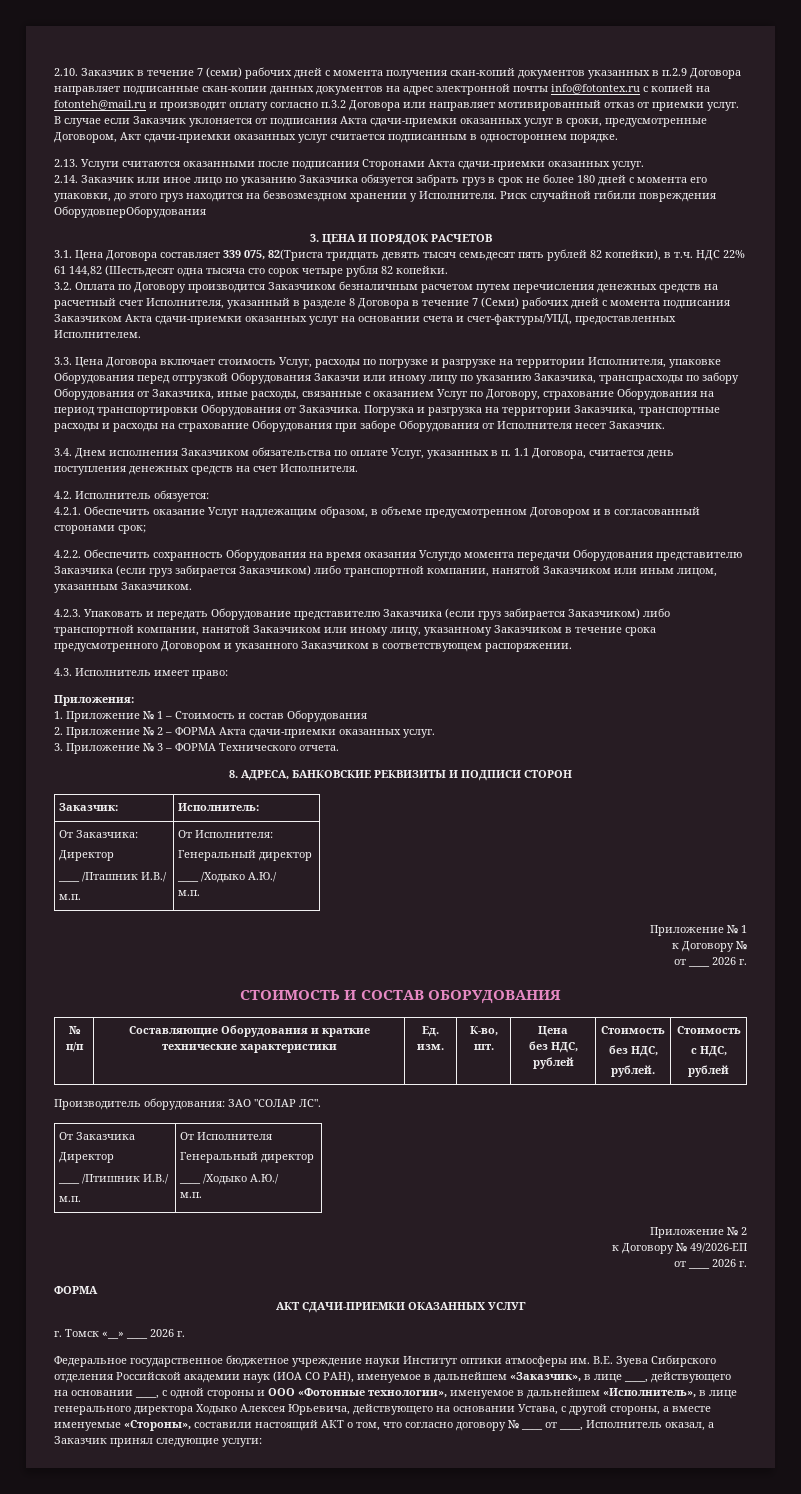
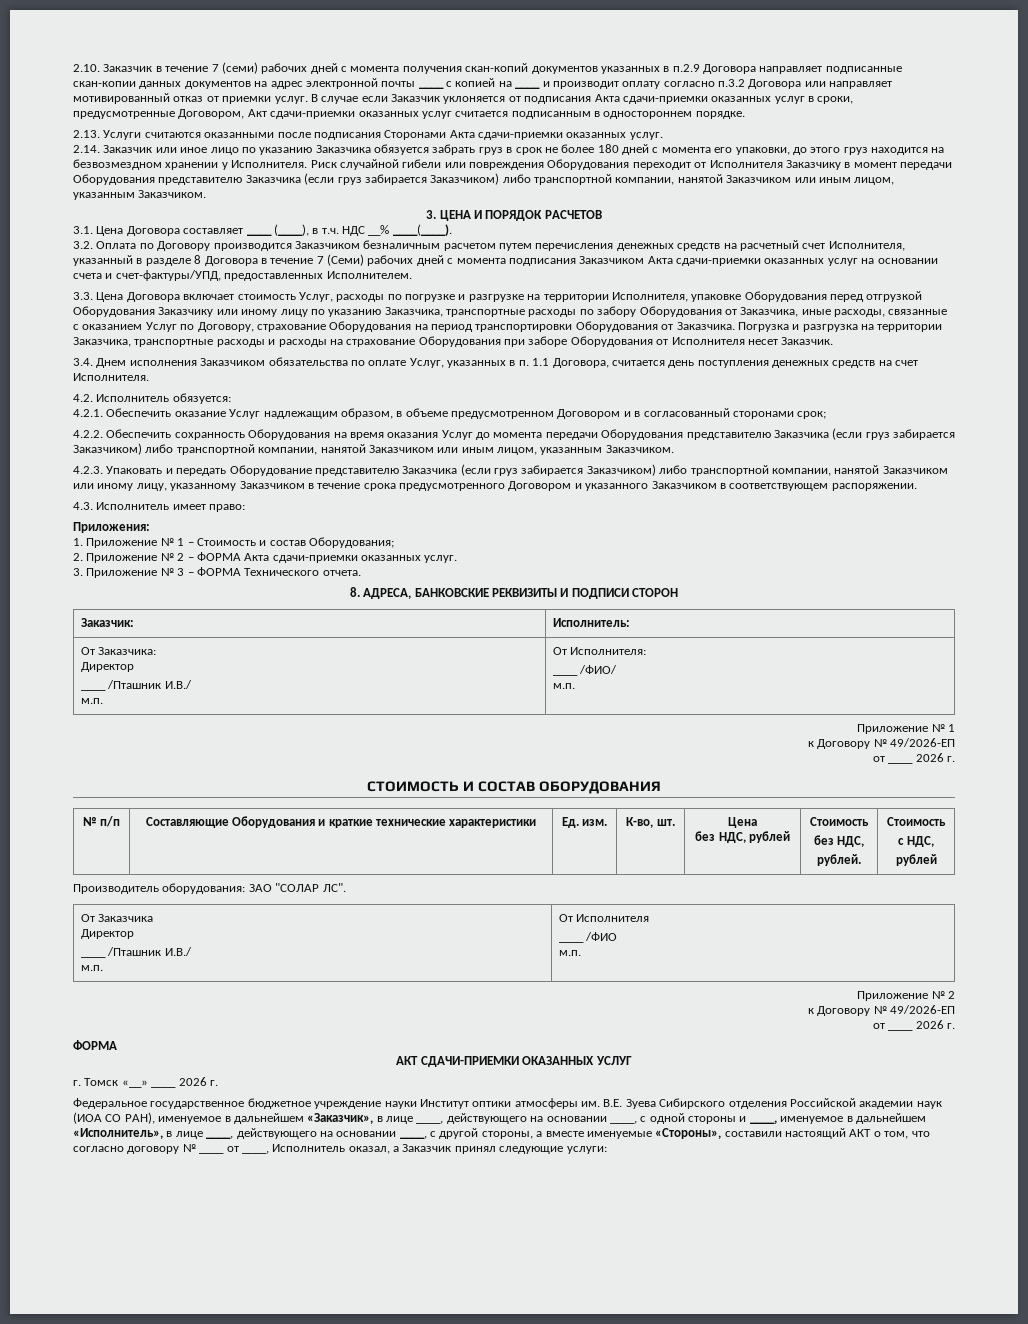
[551,84,640,94] info@fotontex.ru -> [418,87,444,89] ____
[54,100,146,110] fotonteh@mail.ru -> [515,87,541,89] ____
[594,190,716,202] [54,206,206,218] гибили повреждения ОборудовперОборудования -> [402,159,952,170] [73,173,895,185] [73,190,207,200] гибели или повреждения Оборудования переходит от Исполнителя Заказчику в момент передачи Оборудования представителю Заказчика (если груз забирается Заказчиком) либо транспортной компании, нанятой Заказчиком или иным лицом, указанным Заказчиком.
[223,249,745,261] [54,265,448,277] 339 075, 82(Триста тридцать девять тысяч семьдесят пять рублей 82 копейки), в т.ч. НДС 22% 61 144,82 (Шестьдесят одна тысяча сто сорок четыре рубля 82 копейки. -> [246,224,452,236] ____ (____), в т.ч. НДС __% ____(____).
[314,373,360,381] Заказчи -> [158,307,214,317] Заказчику
[599,375,683,384] транспрасходы -> [446,309,577,317] транспортные расходы
[419,550,461,561] Услугдо -> [441,430,490,440] Услуг до
[287,710,367,722] Оборудования -> [309,537,394,548] Оборудования;
[178,850,313,861] [177,872,278,883] // Генеральный директор // ____ /Ходыко А.Ю./ -> [552,674,578,676] [579,665,618,674] // ____ /ФИО/
(747, 945) none -> [890,738,955,747] 49/2026-ЕП
[82,1174,141,1184] /Птишник -> [107,947,162,956] /Пташник
[180,1152,315,1163] [179,1174,280,1185] // Генеральный директор // ____ /Ходыко А.Ю./ -> [558,941,584,943] [585,932,618,941] // ____ /ФИО
[268,1388,447,1398] ООО «Фотонные технологии», -> [749,1120,777,1124] ____,
[54,1404,558,1415] генерального директора Ходыко Алексея Юрьевича, действующего на основании Устава, -> [206,1128,427,1139] ____, действующего на основании ____,

